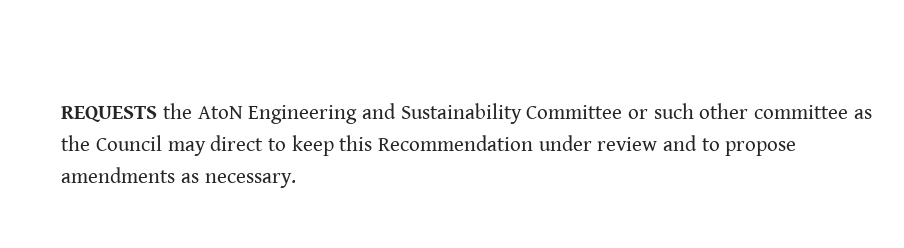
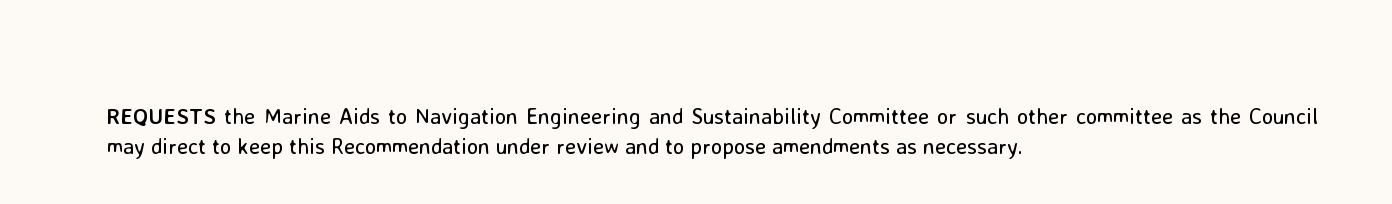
[197,106,243,119] AtoN -> [263,108,518,129] Marine Aids to Navigation

